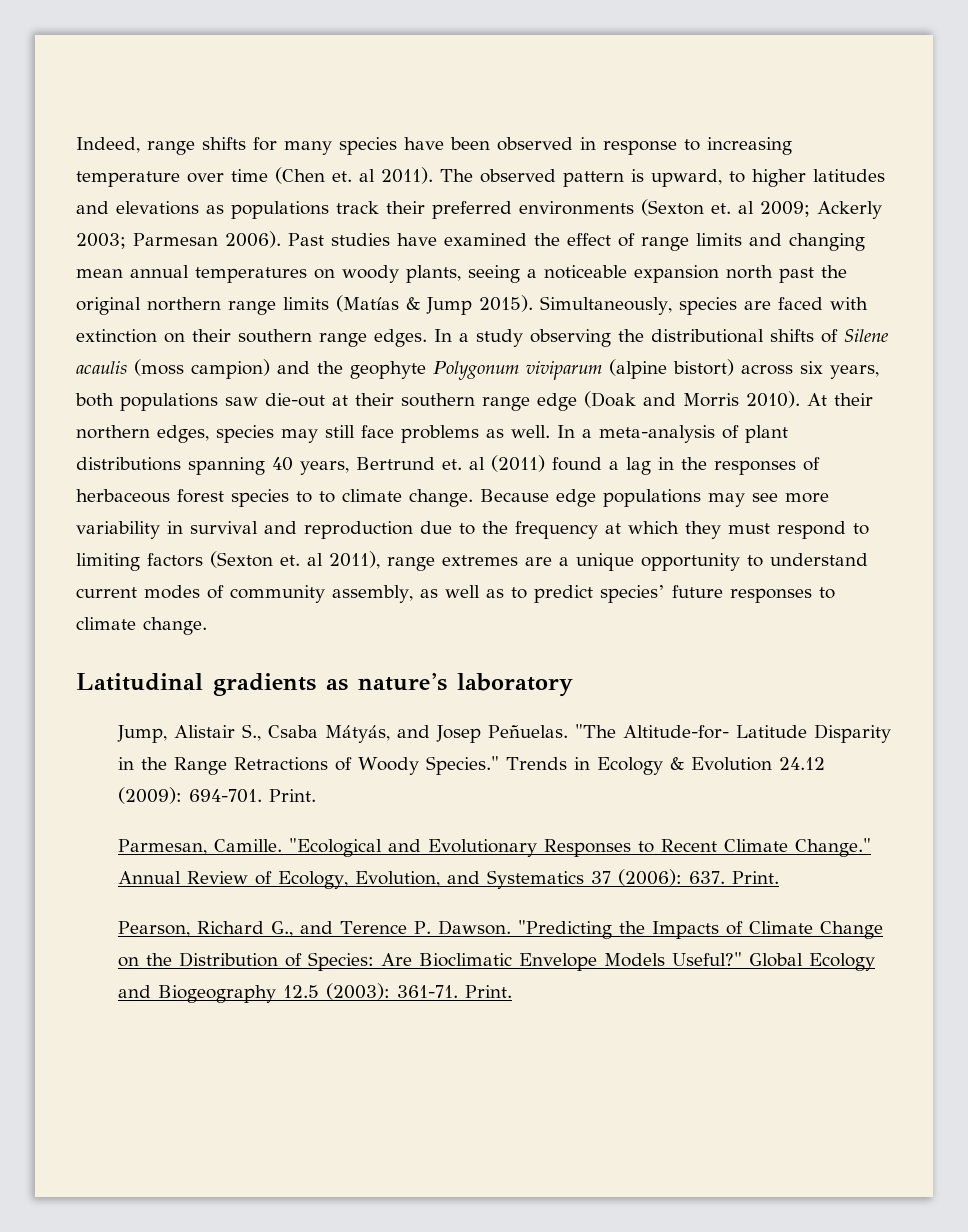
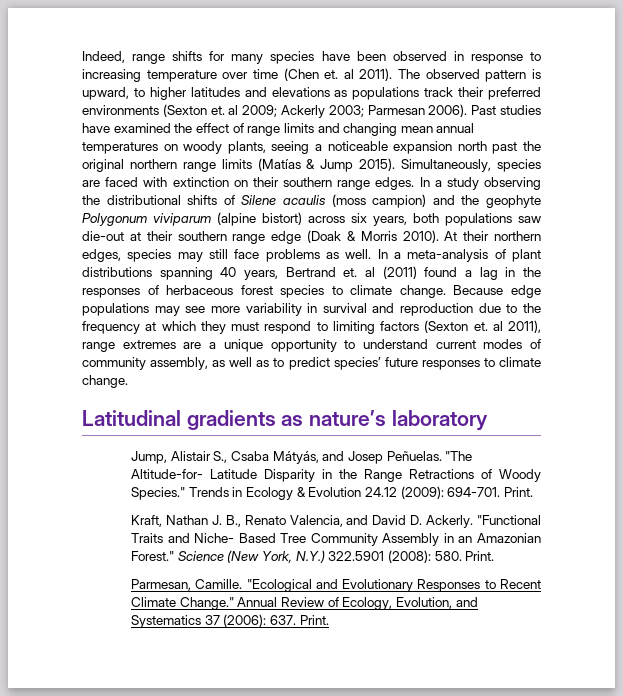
[643,393,676,406] and -> [346,231,356,241] &
[356,457,435,470] Bertrund -> [285,267,336,277] Bertrand
[319,491,335,503] to -> (343, 290) none
(317, 795) none -> [131,515,542,528] [131,533,541,546] [131,550,495,563] // Kraft, Nathan J. B., Renato Valencia, and David D. Ackerly. "Functional Traits and Niche- Based Tree Community Assembly in an Amazonian Forest." Science (New York, N.Y.) 322.5901 (2008): 580. Print.
[118,920,884,939] [118,952,876,971] [118,983,513,1003] // Pearson, Richard G., and Terence P. Dawson. "Predicting the Impacts of Climate Change on the Distribution of Species: Are Bioclimatic Envelope Models Useful?" Global Ecology and Biogeography 12.5 (2003): 361-71. Print. -> (329, 620) none

